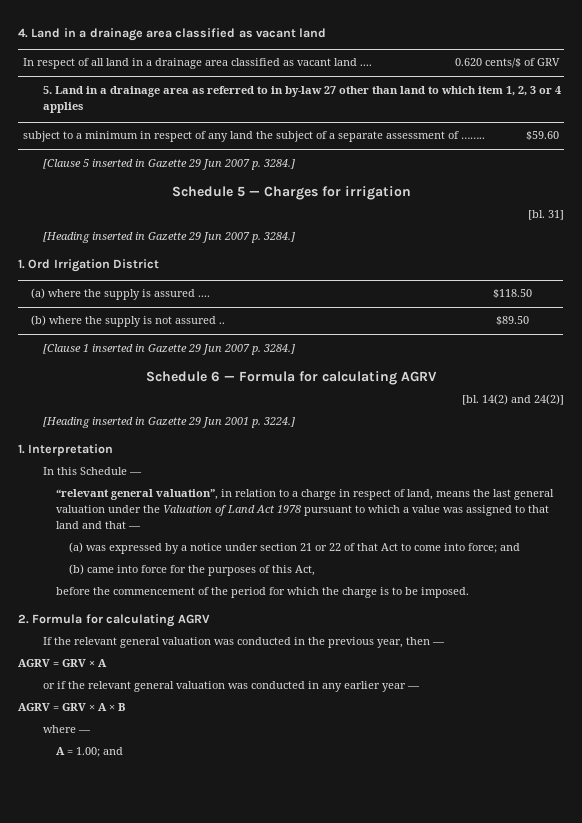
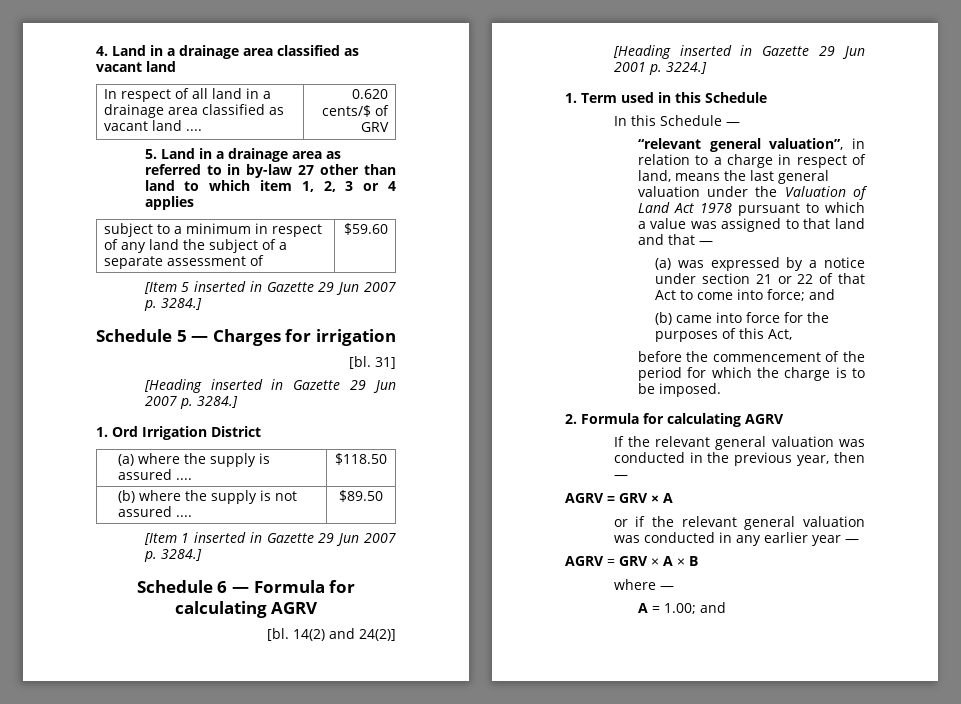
[461,137,486,139] …….. -> (264, 260) none
[43,159,82,169] [Clause -> [143,282,177,294] [Item
[218,322,225,324] .. -> [176,515,193,517] ....
[43,344,82,354] [Clause -> [143,533,177,545] [Item
[28,444,114,456] Interpretation -> [581,92,767,103] Term used in this Schedule

